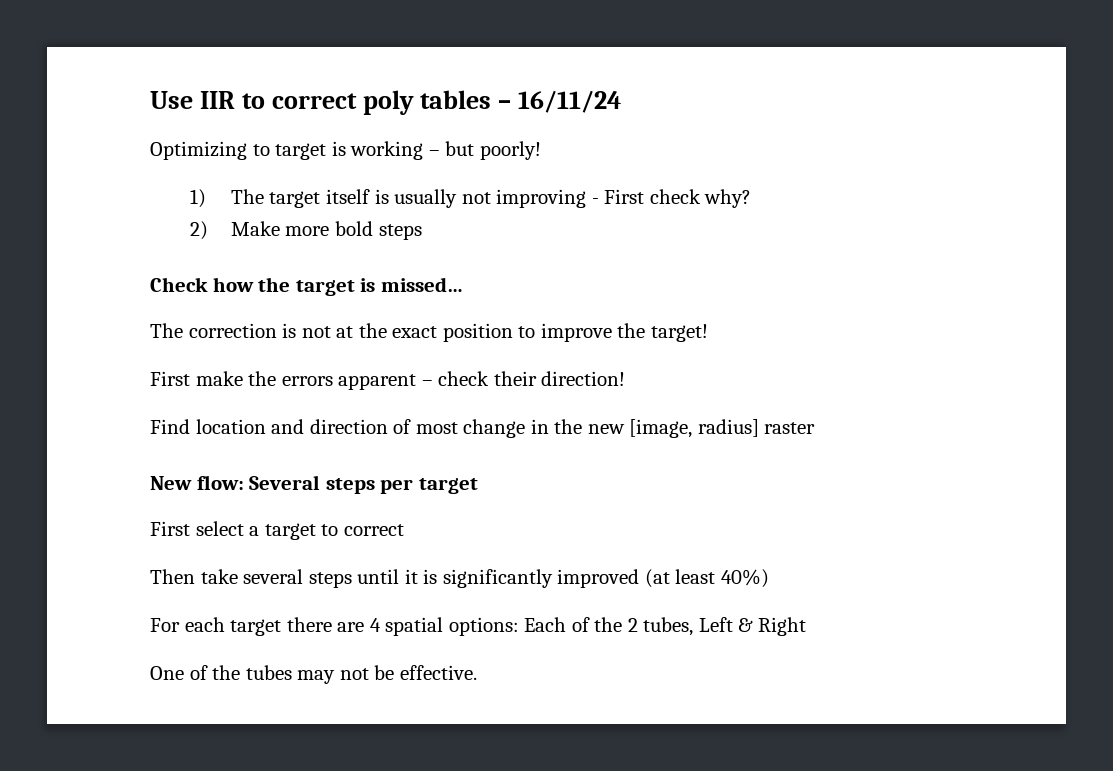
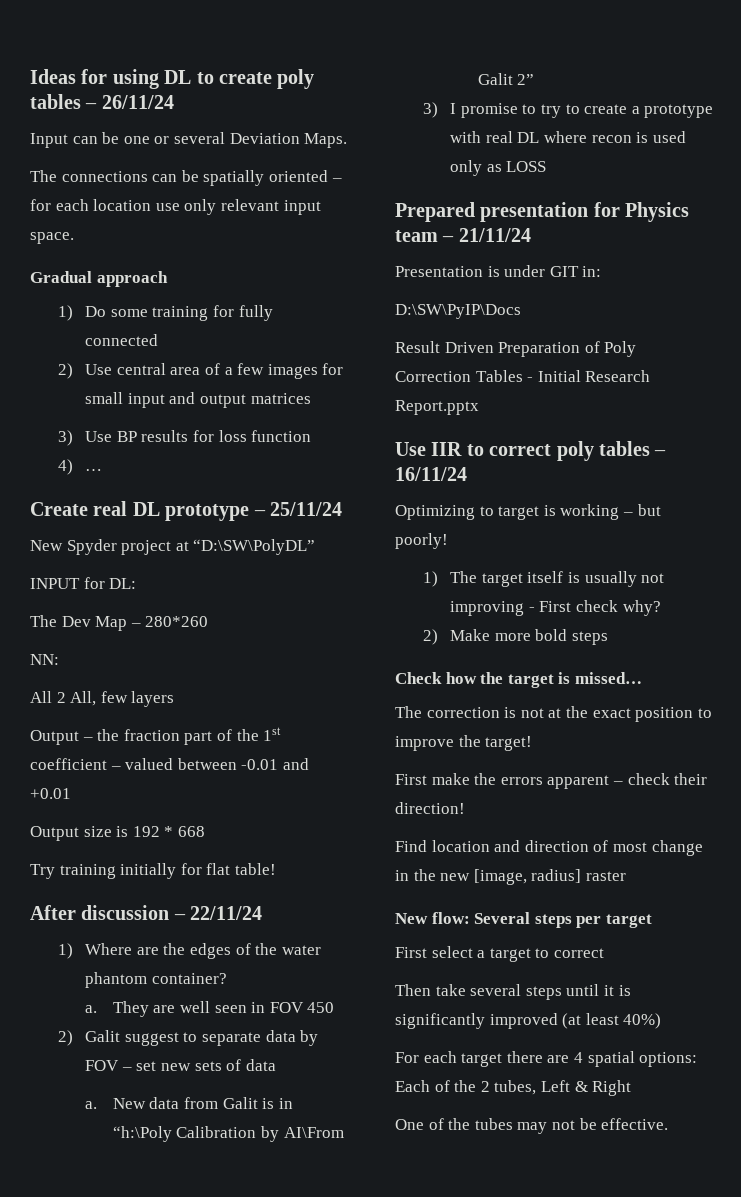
(150, 100) none -> [30,69,315,89] [30,94,174,109] [30,132,348,148] [30,170,342,186] [30,199,321,215] [30,232,74,244] [30,271,168,287] [57,305,273,321] [85,334,159,346] [57,363,344,379] [85,392,311,408] [57,430,312,446] [57,459,103,475] [30,501,342,521] [30,539,316,555] [30,577,137,589] [30,615,209,631] [30,654,59,665] [30,691,175,707] [30,727,282,745] [30,758,309,770] [30,788,71,799] [30,826,205,841] [30,863,276,879] [30,905,263,920] [57,943,321,959] [85,972,227,988] [85,1001,335,1017] [57,1030,319,1046] [85,1059,276,1071] [85,1097,293,1109] [112,1126,344,1142] [477,73,535,85] [422,102,714,118] [450,131,686,143] [450,160,547,176] [395,202,690,222] [395,228,531,242] [395,265,602,277] [395,304,521,319] [395,341,637,357] [395,370,651,382] [395,400,479,415] Ideas for using DL to create poly tables – 26/11/24 // Input can be one or several Deviation Maps. // The connections can be spatially oriented – for each location use only relevant input space. // Gradual approach // 1) Do some training for fully connected // 2) Use central area of a few images for small input and output matrices // 3) Use BP results for loss function // 4) … // Create real DL prototype – 25/11/24 // New Spyder project at “D:\SW\PolyDL” // INPUT for DL: // The Dev Map – 280*260 // NN: // All 2 All, few layers // Output – the fraction part of the 1st coefficient – valued between -0.01 and +0.01 // Output size is 192 * 668 // Try training initially for flat table! // After discussion – 22/11/24 // 1) Where are the edges of the water phantom container? // a. They are well seen in FOV 450 // 2) Galit suggest to separate data by FOV – set new sets of data // a. New data from Galit is in “h:\Poly Calibration by AI\From Galit 2” // 3) I promise to try to create a prototype with real DL where recon is used only as LOSS // Prepared presentation for Physics team – 21/11/24 // Presentation is under GIT in: // D:\SW\PyIP\Docs // Result Driven Preparation of Poly Correction Tables - Initial Research Report.pptx //

